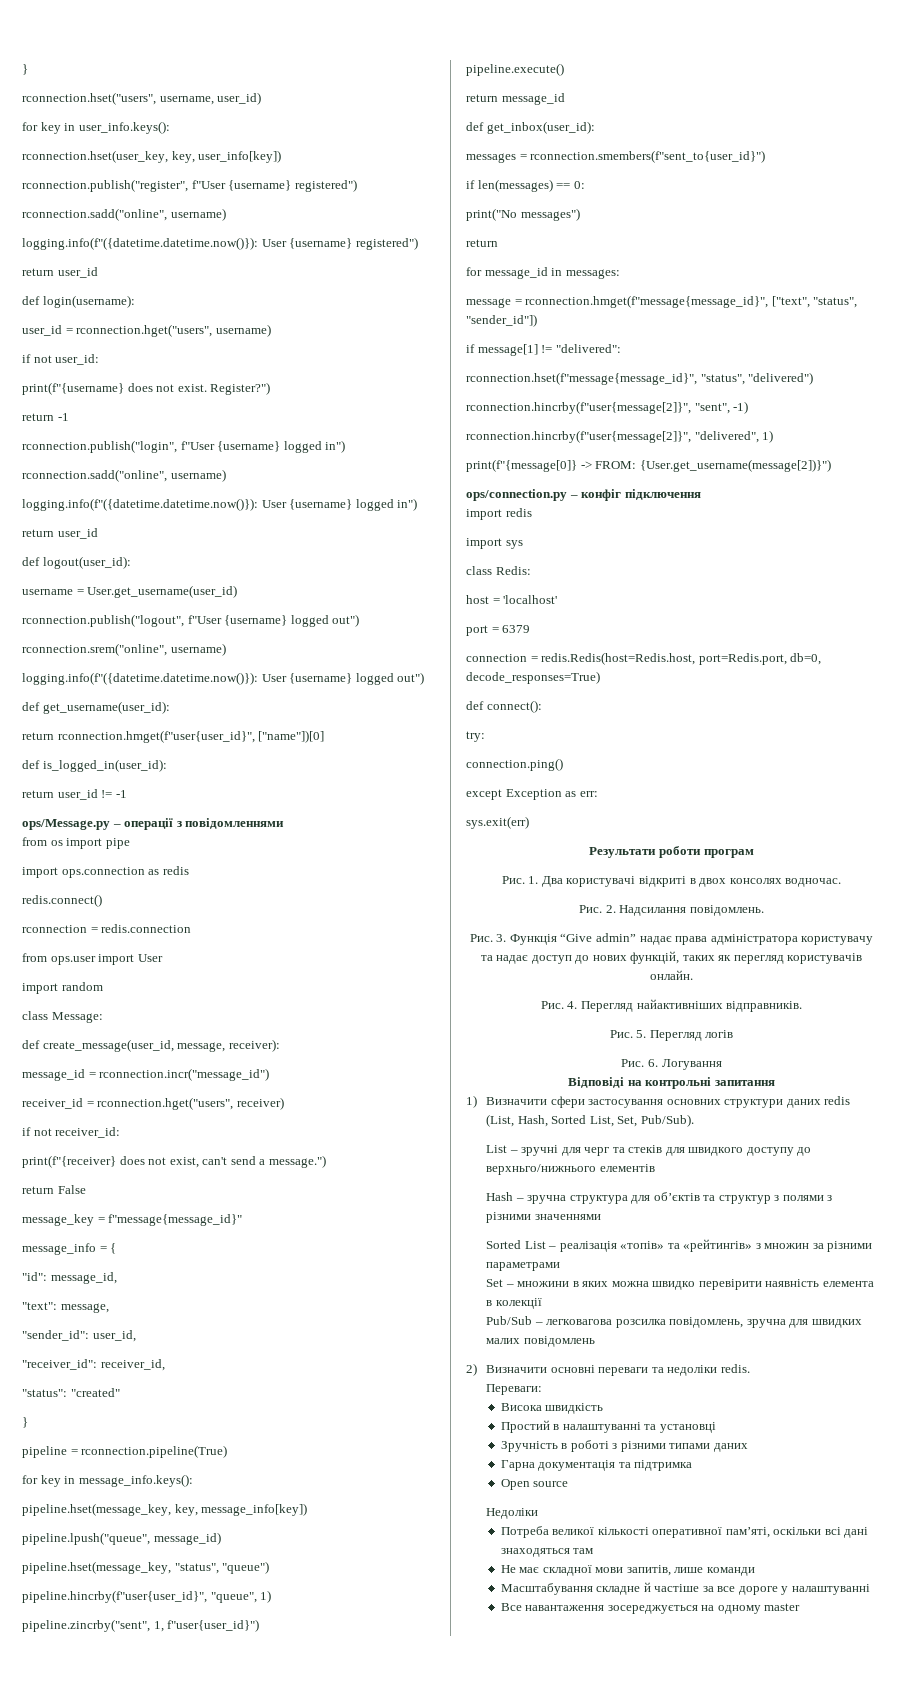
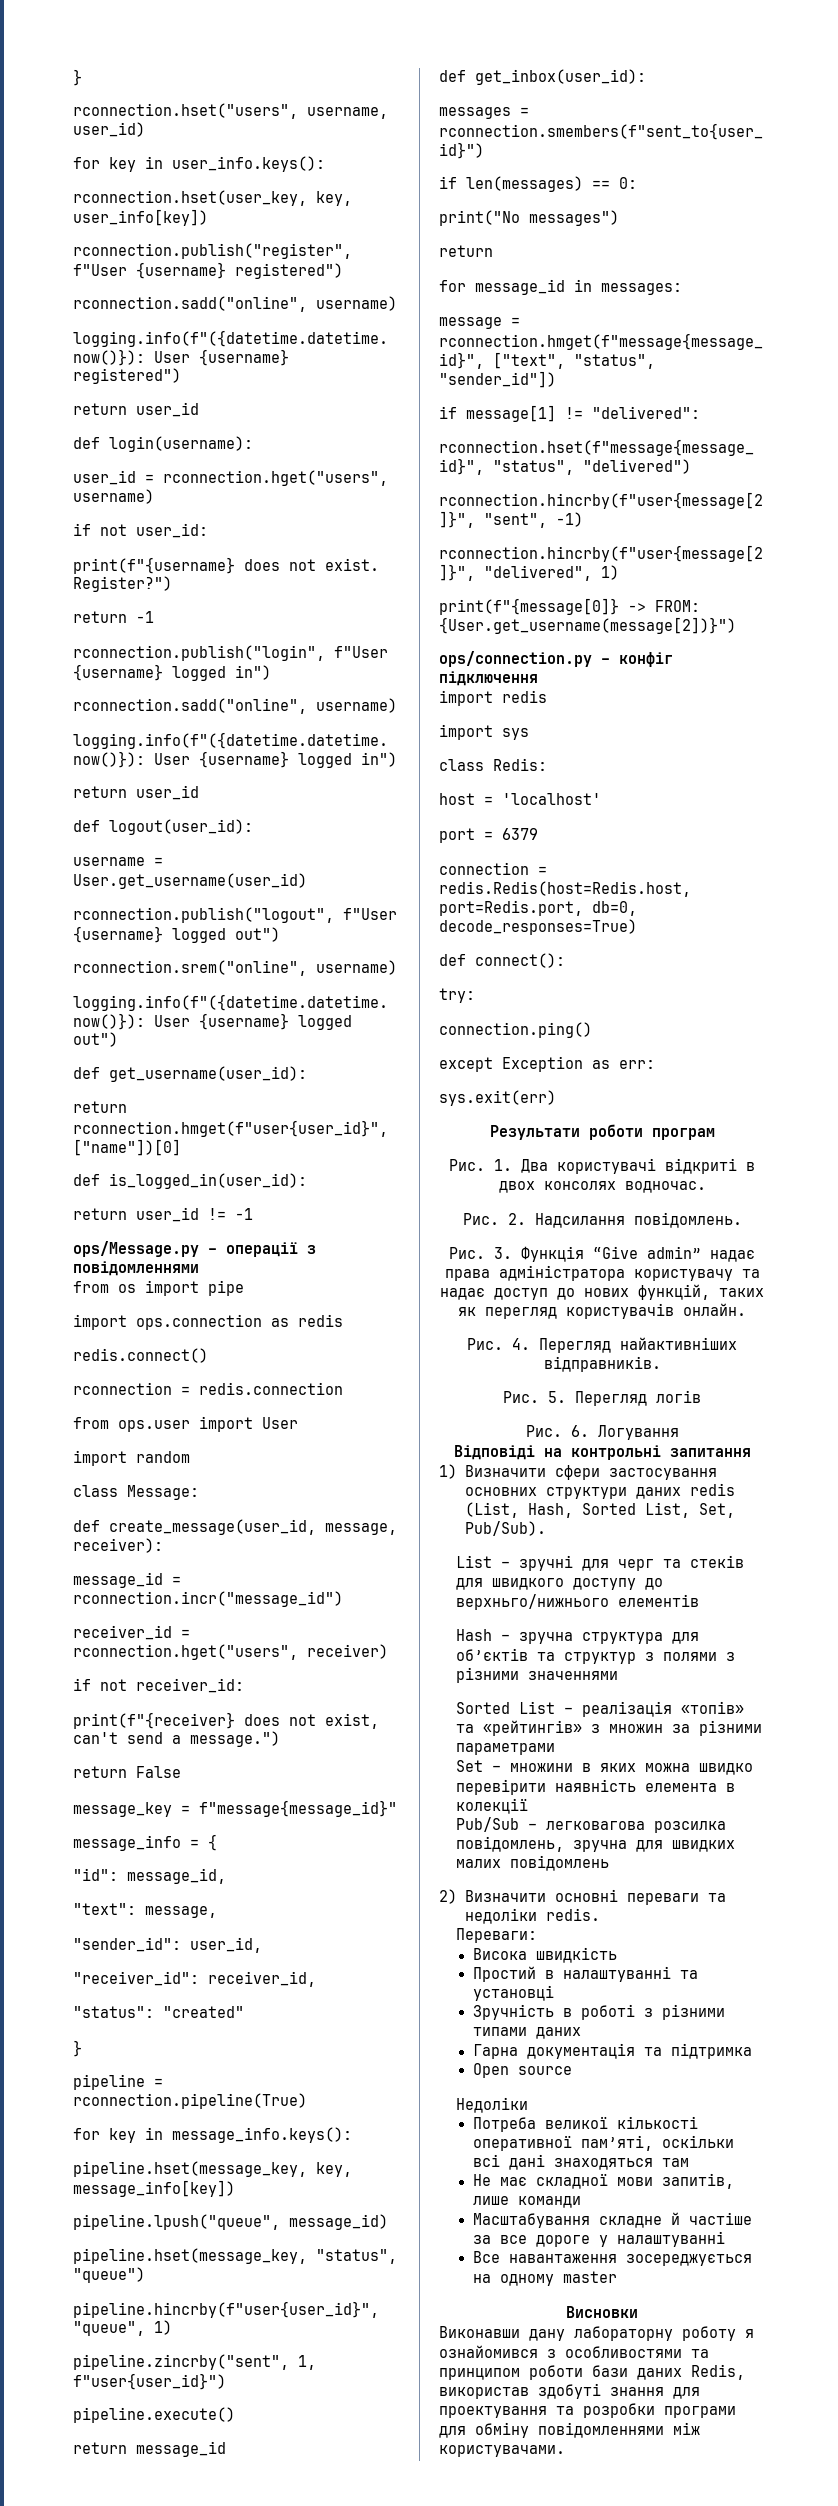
(801, 1607) none -> [566,2306,638,2318] [439,2326,754,2341] [439,2345,709,2358] [439,2364,745,2380] [439,2383,700,2399] [439,2403,736,2418] [439,2422,700,2438] [439,2445,565,2457] // Висновки // Виконавши дану лабораторну роботу я ознайомився з особливостями та принципом роботи бази даних Redis, використав здобуті знання для проектування та розробки програми для обміну повідомленнями між користувачами.

